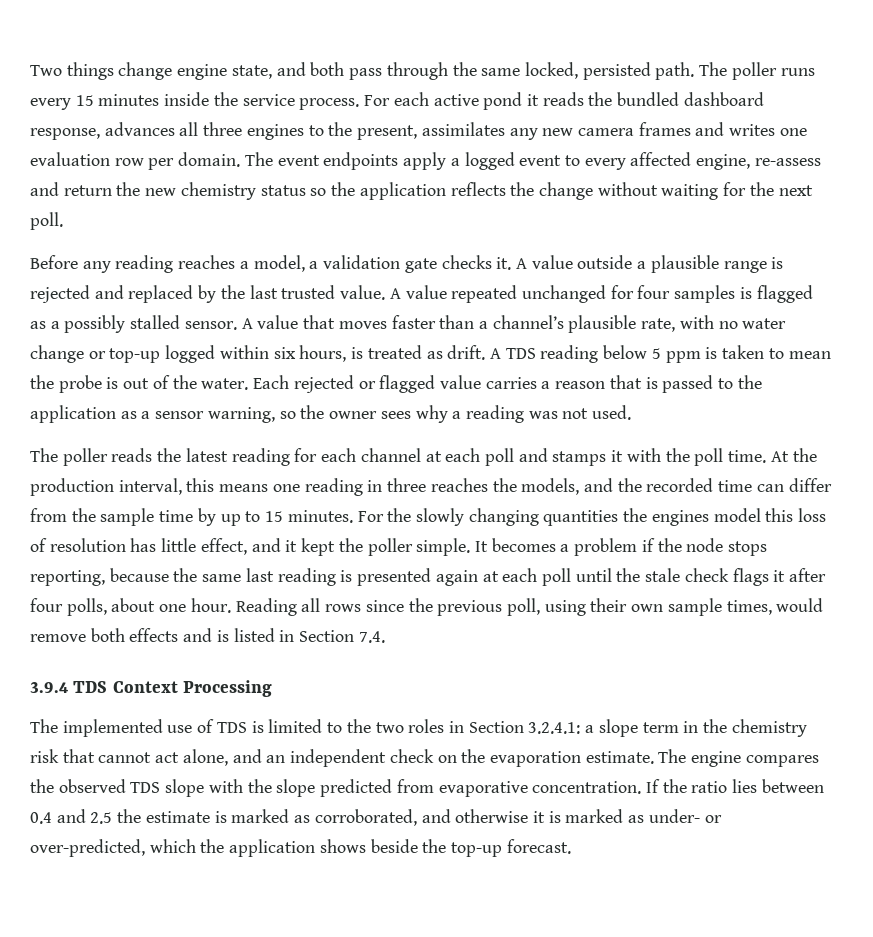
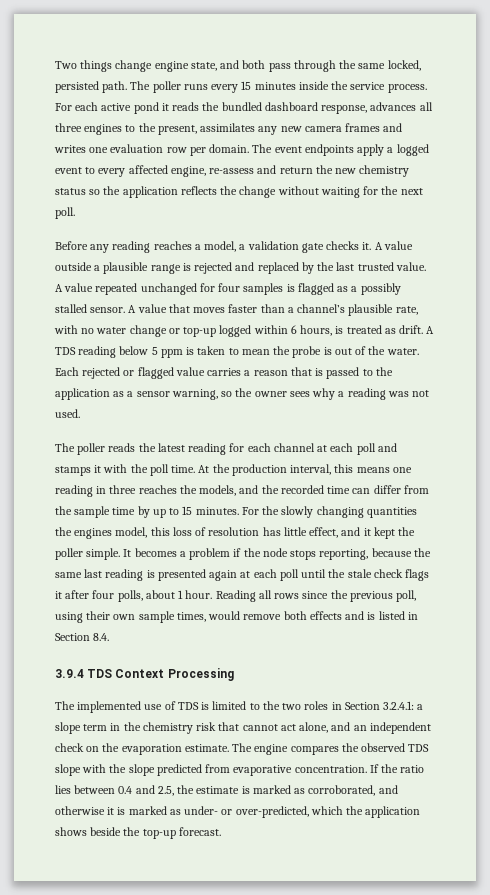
[273,347,296,359] six -> [290,325,297,334] 6
[713,508,761,522] model -> [115,527,148,538] model,
[159,604,187,612] one -> [178,590,184,599] 1
[358,631,385,643] 7.4. -> [93,633,110,641] 8.4.
[90,812,113,824] 2.5 -> [157,786,174,796] 2.5,

